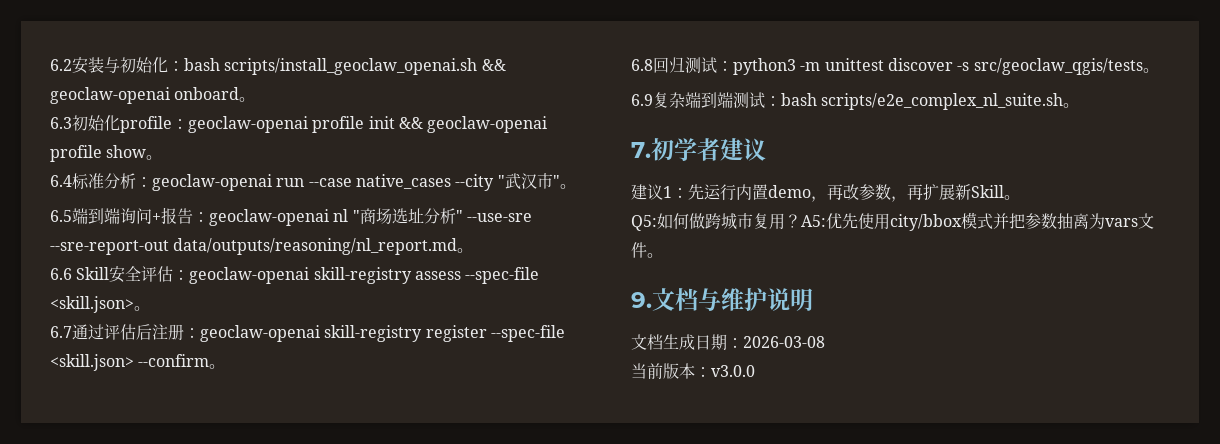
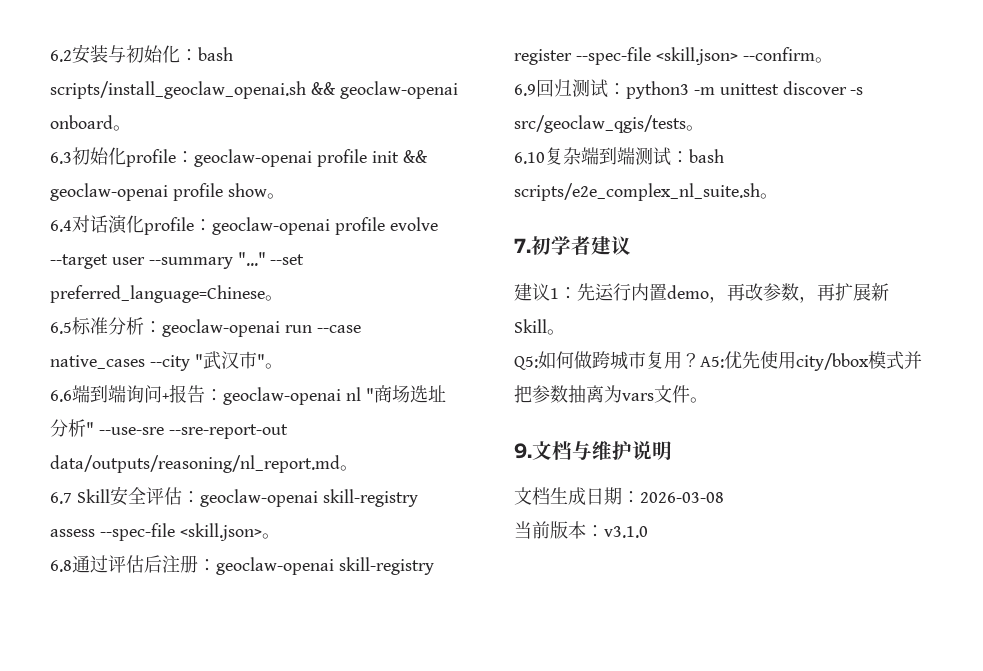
(72, 181) none -> [72,215,438,235] [50,252,305,269] [50,285,283,303] [50,322,72,334] 对话演化profile：geoclaw-openai profile evolve --target user --summary "..." --set preferred_language=Chinese。 // 6.5
[50,210,72,222] 6.5 -> [50,390,72,402] 6.6
[50,268,72,280] 6.6 -> [50,492,72,504] 6.7
[50,326,72,338] 6.7 -> [50,560,72,572] 6.8
[631,59,653,71] 6.8 -> [514,84,536,96] 6.9
[631,94,653,106] 6.9 -> [514,152,545,164] 6.10
[711,365,755,377] v3.0.0 -> [604,526,648,538] v3.1.0

